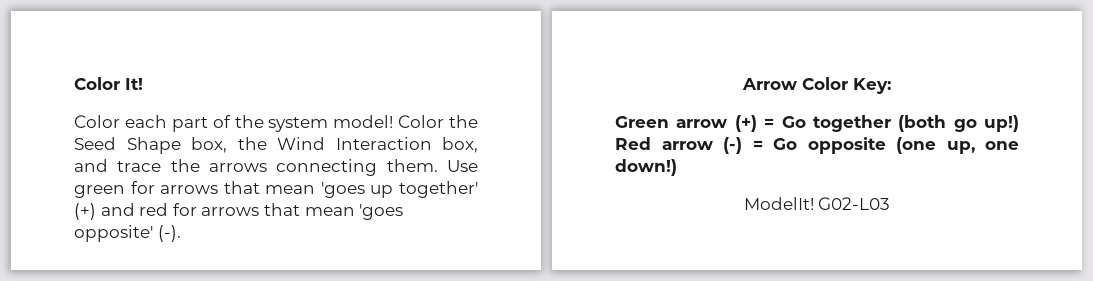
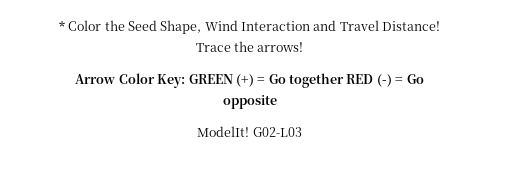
[74,77,143,90] [74,115,478,132] [74,137,478,154] [74,159,478,176] [74,181,478,198] [74,203,404,220] [74,225,181,242] Color It! // Color each part of the system model! Color the Seed Shape box, the Wind Interaction box, and trace the arrows connecting them. Use green for arrows that mean 'goes up together' (+) and red for arrows that mean 'goes opposite' (-). -> [58,20,441,34] [195,41,304,52] * Color the Seed Shape, Wind Interaction and Travel Distance! Trace the arrows!
[615,116,728,128] // Green arrow -> [188,74,233,84] GREEN
[898,115,1019,132] [615,137,713,150] (both go up!) Red arrow -> [346,74,374,84] RED
[896,137,1019,154] [615,159,677,176] (one up, one down!) -> (277, 102) none

